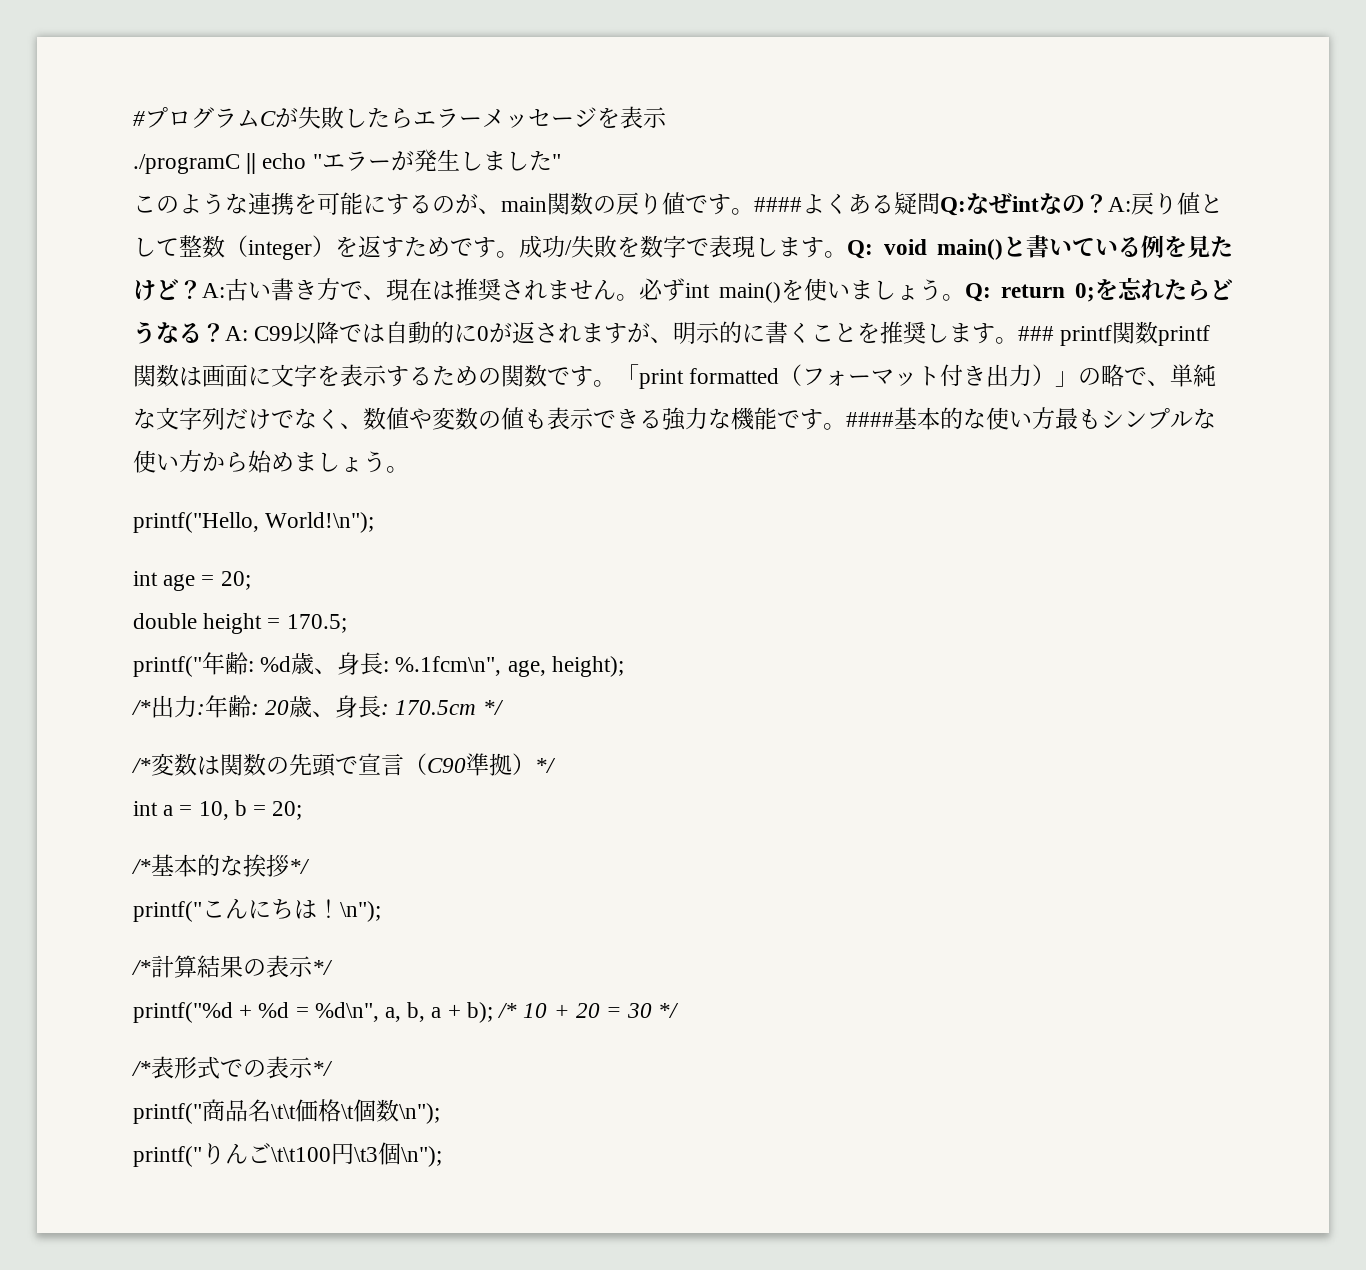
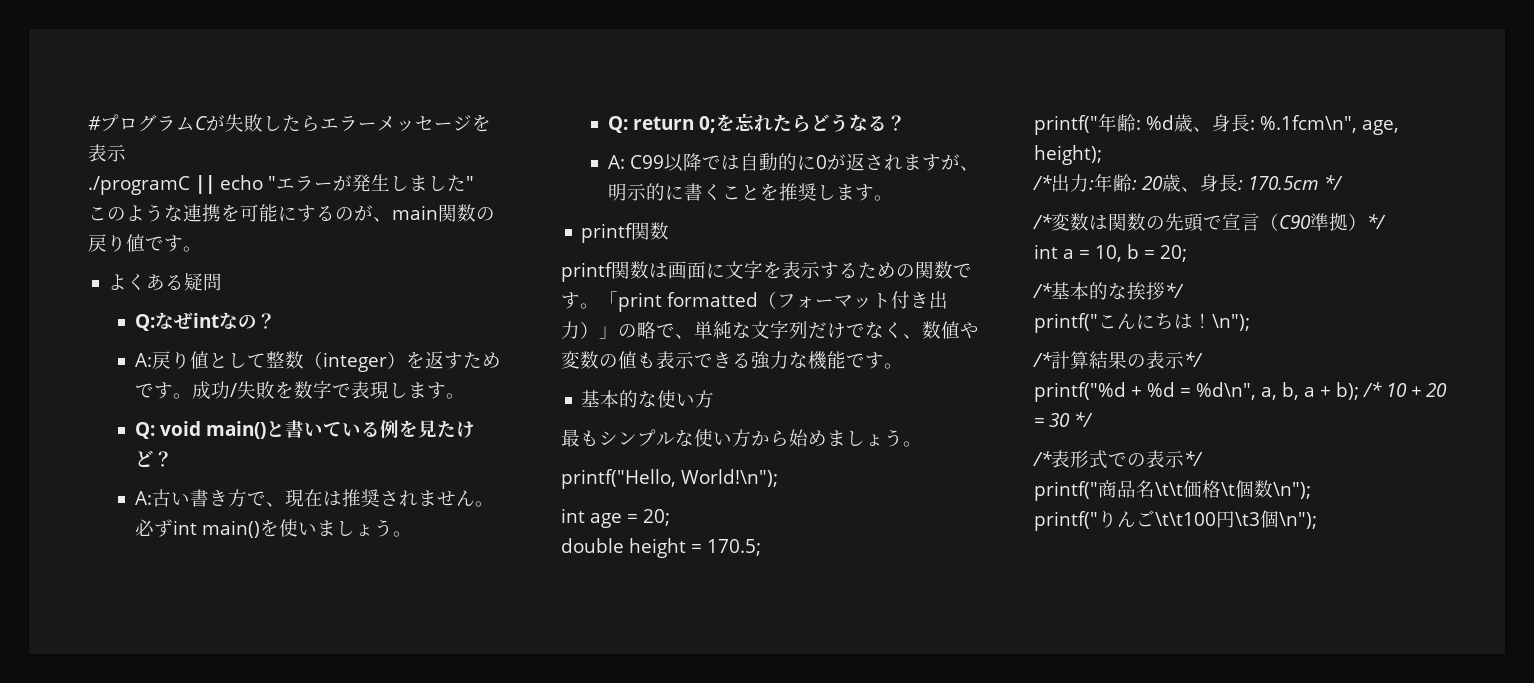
[754,197,802,212] #### -> (202, 249) //
(940, 204) none -> (223, 282) //
(1108, 203) none -> (276, 321) //
(847, 254) none -> (465, 396) //
(202, 289) none -> (173, 459) //
(965, 297) none -> (412, 534) //
(225, 332) none -> (906, 123) //
[1018,321,1159,346] ### printf関数 -> [581,222,670,243] // printf関数 //
[846,412,894,427] #### -> (903, 366) //
(1055, 418) none -> (715, 399) //

